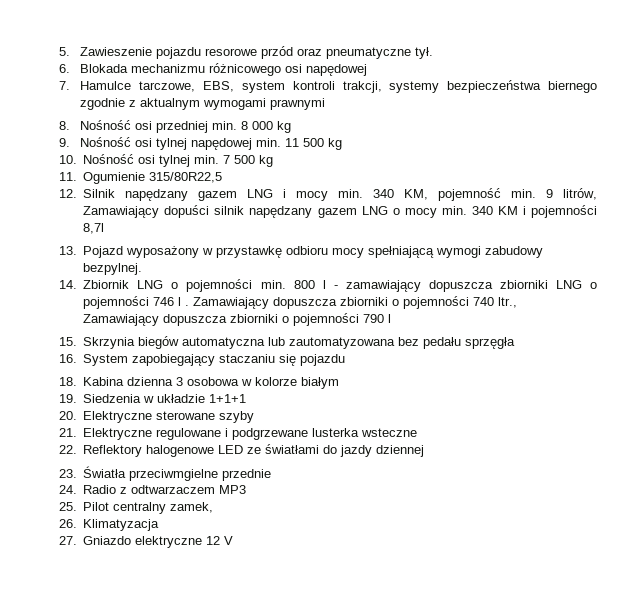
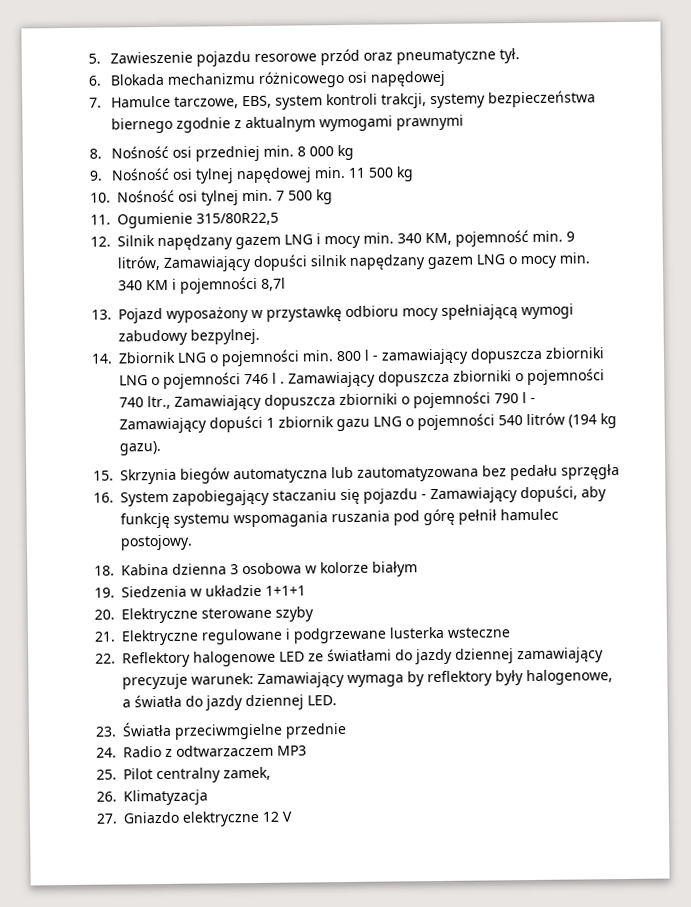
(392, 318) none -> [530,397,537,403] [119,412,618,434] [119,440,163,456] - Zamawiający dopuści 1 zbiornik gazu LNG o pojemności 540 litrów (194 kg gazu).
(346, 360) none -> [421,485,608,504] [120,508,560,529] [120,534,194,551] - Zamawiający dopuści, aby funkcję systemu wspomagania ruszania pod górę pełnił hamulec postojowy.
(425, 451) none -> [517,647,605,664] [122,669,614,690] [122,694,338,711] zamawiający precyzuje warunek: Zamawiający wymaga by reflektory były halogenowe, a światła do jazdy dziennej LED.

